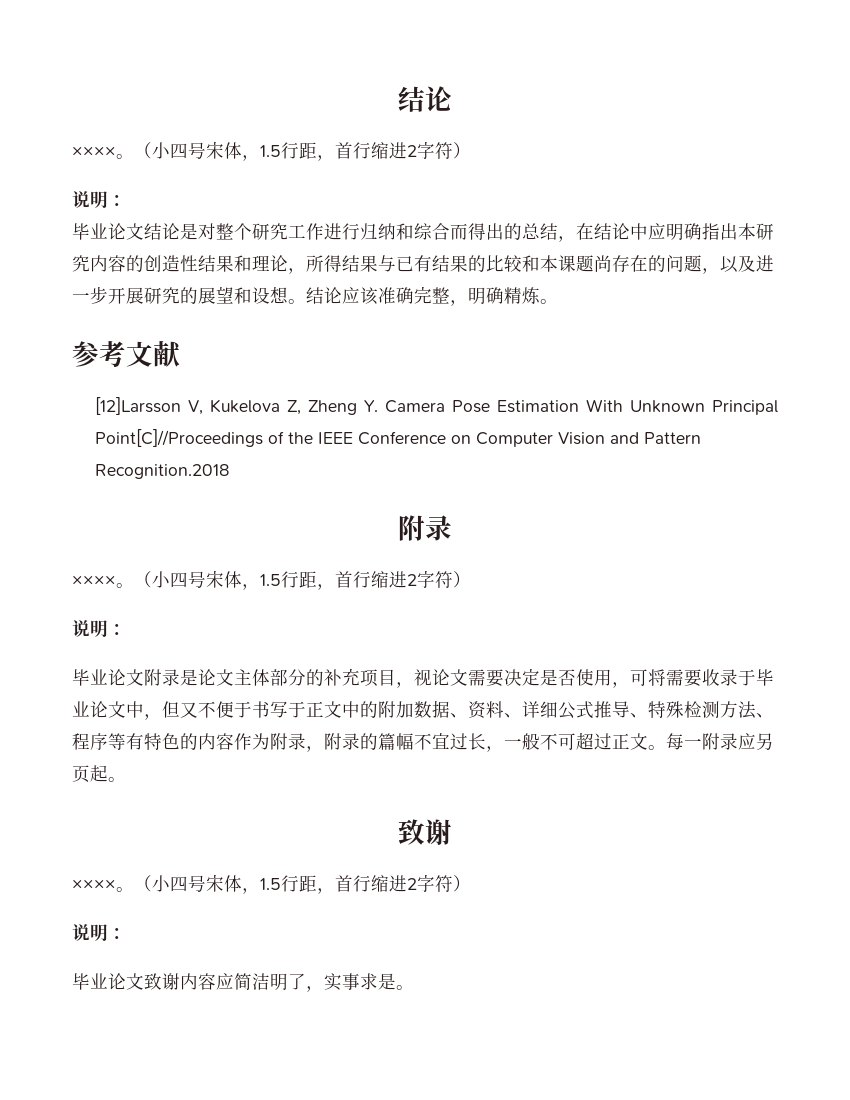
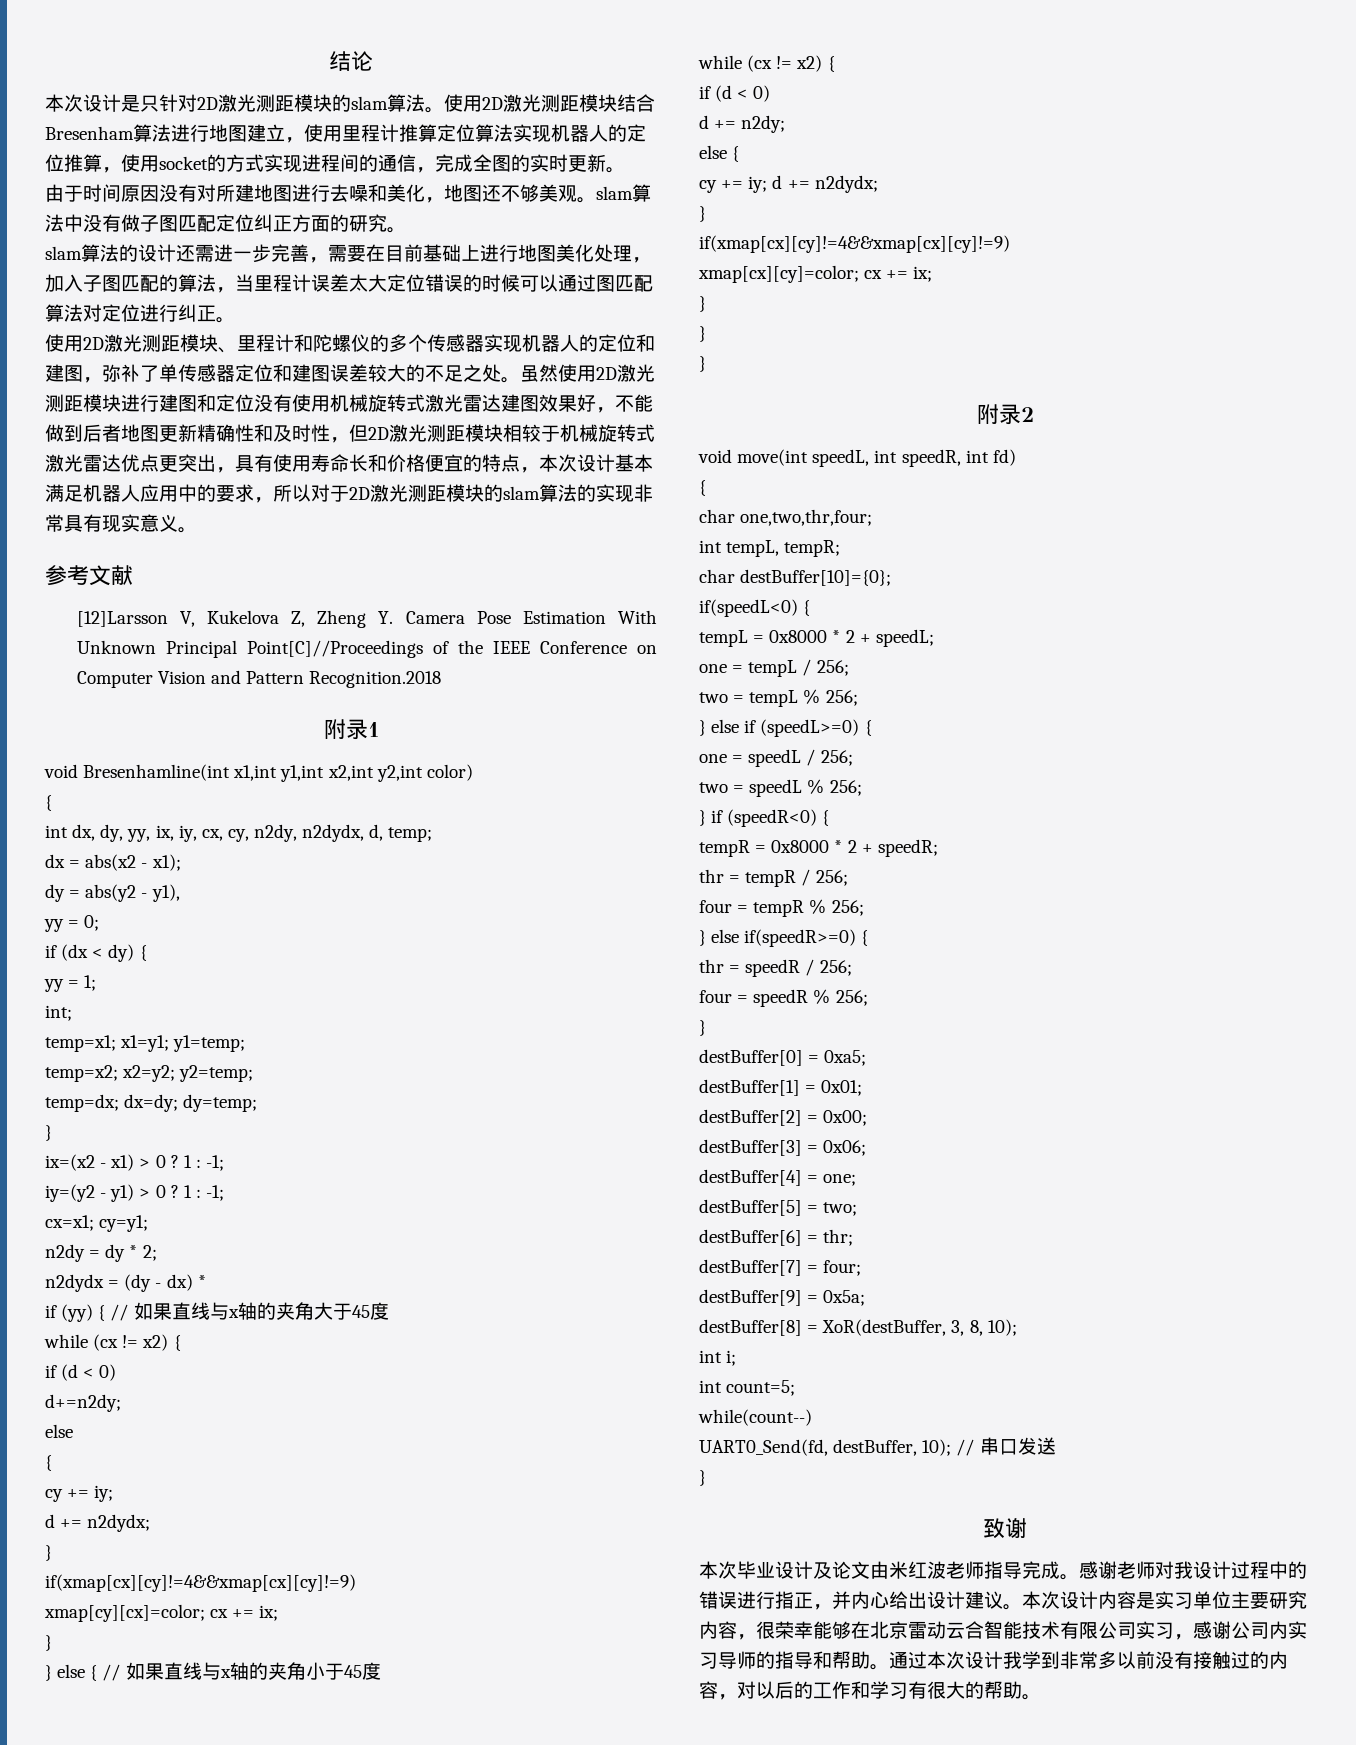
[72,141,471,161] [72,191,126,208] [72,223,774,242] [72,255,774,274] [72,286,540,306] ××××。（小四号宋体，1.5行距，首行缩进2字符） // 说明： // 毕业论文结论是对整个研究工作进行归纳和综合而得出的总结，在结论中应明确指出本研究内容的创造性结果和理论，所得结果与已有结果的比较和本课题尚存在的问题，以及进一步开展研究的展望和设想。结论应该准确完整，明确精炼 -> [45,94,655,113] [45,124,646,143] [45,154,625,173] [45,184,651,203] [45,214,406,233] [45,244,651,263] [45,274,653,293] [45,304,235,323] [45,334,655,353] [45,364,655,383] [45,394,653,413] [45,424,655,443] [45,454,653,473] [45,484,653,503] [45,514,178,532] 本次设计是只针对2D激光测距模块的slam算法。使用2D激光测距模块结合Bresenham算法进行地图建立，使用里程计推算定位算法实现机器人的定位推算，使用socket的方式实现进程间的通信，完成全图的实时更新。 // 由于时间原因没有对所建地图进行去噪和美化，地图还不够美观。slam算法中没有做子图匹配定位纠正方面的研究。 // slam算法的设计还需进一步完善，需要在目前基础上进行地图美化处理，加入子图匹配的算法，当里程计误差太大定位错误的时候可以通过图匹配算法对定位进行纠正。 // 使用2D激光测距模块、里程计和陀螺仪的多个传感器实现机器人的定位和建图，弥补了单传感器定位和建图误差较大的不足之处。虽然使用2D激光测距模块进行建图和定位没有使用机械旋转式激光雷达建图效果好，不能做到后者地图更新精确性和及时性，但2D激光测距模块相较于机械旋转式激光雷达优点更突出，具有使用寿命长和价格便宜的特点，本次设计基本满足机器人应用中的要求，所以对于2D激光测距模块的slam算法的实现非常具有现实意义
[72,570,471,590] [72,620,126,637] [72,668,774,688] [72,700,774,720] [72,732,774,752] [72,765,126,783] [398,819,452,845] [72,874,471,894] [72,924,126,941] [72,973,396,992] // ××××。（小四号宋体，1.5行距，首行缩进2字符） // 说明： // 毕业论文附录是论文主体部分的补充项目，视论文需要决定是否使用，可将需要收录于毕业论文中，但又不便于书写于正文中的附加数据、资料、详细公式推导、特殊检测方法、程序等有特色的内容作为附录，附录的篇幅不宜过长，一般不可超过正文。每一附录应另页起。 // 致谢 // ××××。（小四号宋体，1.5行距，首行缩进2字符） // 说明： // 毕业论文致谢内容应简洁明了，实事求是 -> [367,722,379,737] [44,764,473,782] [45,795,52,811] [45,824,433,842] [45,854,181,871] [45,884,180,902] [44,915,100,932] [45,944,147,962] [44,975,97,992] [45,1005,72,1021] [45,1035,246,1052] [45,1065,254,1082] [45,1094,258,1112] [45,1125,52,1141] [45,1154,225,1171] [45,1184,225,1202] [45,1215,149,1232] [45,1244,157,1262] [45,1274,206,1292] [45,1302,389,1322] [44,1334,181,1351] [45,1364,117,1381] [45,1394,121,1412] [45,1424,73,1438] [45,1455,52,1471] [45,1485,114,1502] [45,1514,151,1532] [45,1545,52,1561] [45,1574,356,1592] [44,1604,279,1622] [45,1635,52,1651] [45,1662,381,1681] [698,55,835,72] [699,85,771,102] [699,115,786,133] [699,145,740,162] [699,175,878,193] [699,206,706,222] [699,235,1010,253] [698,265,933,283] [699,296,706,312] [699,326,706,342] [699,356,706,372] [976,404,1034,425] [698,449,1016,467] [699,480,706,496] [699,509,873,526] [699,540,841,557] [699,569,892,586] [699,599,811,617] [699,629,934,647] [699,659,849,677] [699,689,858,707] [699,719,872,737] [699,749,853,767] [699,779,862,797] [699,809,830,827] [699,839,938,857] [699,869,848,887] [699,899,864,917] [699,929,869,947] [699,959,852,977] [699,989,868,1007] [699,1020,706,1036] [699,1049,867,1066] [699,1079,863,1096] [699,1109,868,1126] [699,1139,867,1156] [699,1169,857,1186] [699,1199,858,1216] [699,1229,854,1246] [699,1259,862,1276] [699,1289,866,1306] [699,1319,1017,1336] [699,1350,737,1366] [699,1380,796,1396] [698,1409,812,1426] [699,1437,1056,1456] [699,1470,706,1486] [983,1518,1027,1539] [699,1561,1307,1580] [699,1591,1307,1610] [699,1621,1307,1640] [699,1651,1288,1670] [699,1681,1022,1700] 1 // void Bresenhamline(int x1,int y1,int x2,int y2,int color) // { // int dx, dy, yy, ix, iy, cx, cy, n2dy, n2dydx, d, temp; // dx = abs(x2 - x1); // dy = abs(y2 - y1), // yy = 0; // if (dx < dy) { // yy = 1; // int; // temp=x1; x1=y1; y1=temp; // temp=x2; x2=y2; y2=temp; // temp=dx; dx=dy; dy=temp; // } // ix=(x2 - x1) > 0 ? 1 : -1; // iy=(y2 - y1) > 0 ? 1 : -1; // cx=x1; cy=y1; // n2dy = dy * 2; // n2dydx = (dy - dx) * // if (yy) { // 如果直线与x轴的夹角大于45度 // while (cx != x2) { // if (d < 0) // d+=n2dy; // else // { // cy += iy; // d += n2dydx; // } // if(xmap[cx][cy]!=4&&xmap[cx][cy]!=9) // xmap[cy][cx]=color; cx += ix; // } // } else { // 如果直线与x轴的夹角小于45度 // while (cx != x2) { // if (d < 0) // d += n2dy; // else { // cy += iy; d += n2dydx; // } // if(xmap[cx][cy]!=4&&xmap[cx][cy]!=9) // xmap[cx][cy]=color; cx += ix; // } // } // } // 附录2 // void move(int speedL, int speedR, int fd) // { // char one,two,thr,four; // int tempL, tempR; // char destBuffer[10]={0}; // if(speedL<0) { // tempL = 0x8000 * 2 + speedL; // one = tempL / 256; // two = tempL % 256; // } else if (speedL>=0) { // one = speedL / 256; // two = speedL % 256; // } if (speedR<0) { // tempR = 0x8000 * 2 + speedR; // thr = tempR / 256; // four = tempR % 256; // } else if(speedR>=0) { // thr = speedR / 256; // four = speedR % 256; // } // destBuffer[0] = 0xa5; // destBuffer[1] = 0x01; // destBuffer[2] = 0x00; // destBuffer[3] = 0x06; // destBuffer[4] = one; // destBuffer[5] = two; // destBuffer[6] = thr; // destBuffer[7] = four; // destBuffer[9] = 0x5a; // destBuffer[8] = XoR(destBuffer, 3, 8, 10); // int i; // int count=5; // while(count--) // UART0_Send(fd, destBuffer, 10); // 串口发送 // } // 致谢 // 本次毕业设计及论文由米红波老师指导完成。感谢老师对我设计过程中的错误进行指正，并内心给出设计建议。本次设计内容是实习单位主要研究内容，很荣幸能够在北京雷动云合智能技术有限公司实习，感谢公司内实习导师的指导和帮助。通过本次设计我学到非常多以前没有接触过的内容，对以后的工作和学习有很大的帮助

